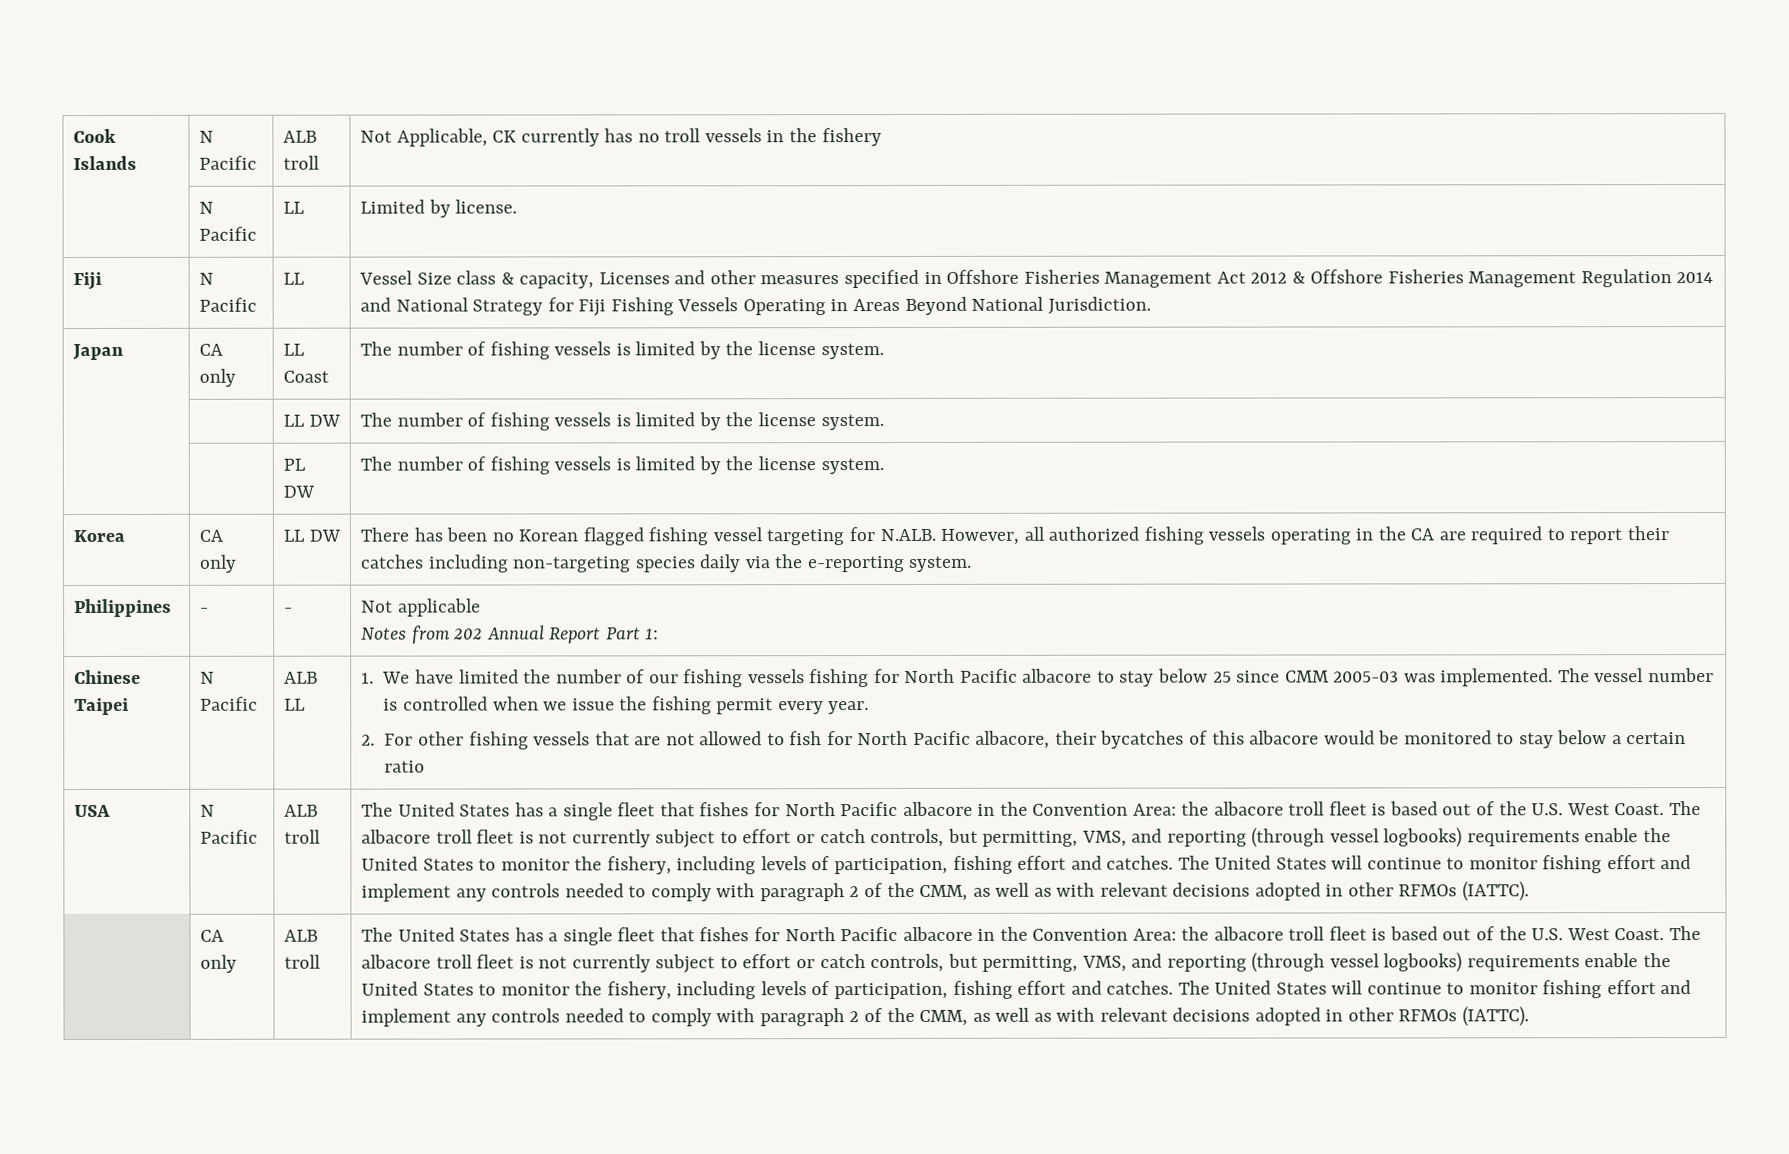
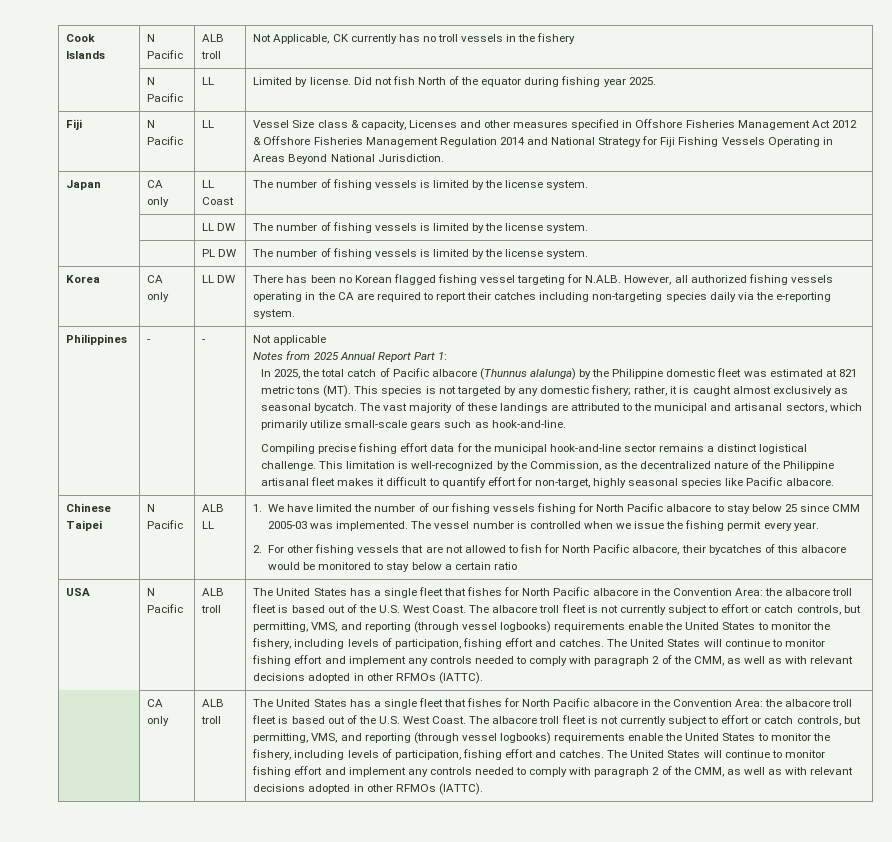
(518, 206) none -> [353,76,656,87] Did not fish North of the equator during fishing year 2025.
[453,628,484,640] 202 -> [313,352,339,360] 2025
(660, 634) none -> [260,368,857,380] [260,385,848,397] [260,402,862,413] [260,420,566,430] [260,443,808,454] [260,460,835,471] [260,477,834,488] // In 2025, the total catch of Pacific albacore (Thunnus alalunga) by the Philippine domestic fleet was estimated at 821 metric tons (MT). This species is not targeted by any domestic fishery; rather, it is caught almost exclusively as seasonal bycatch. The vast majority of these landings are attributed to the municipal and artisanal sectors, which primarily utilize small-scale gears such as hook-and-line. // Compiling precise fishing effort data for the municipal hook-and-line sector remains a distinct logistical challenge. This limitation is well-recognized by the Commission, as the decentralized nature of the Philippine artisanal fleet makes it difficult to quantify effort for non-target, highly seasonal species like Pacific albacore.

